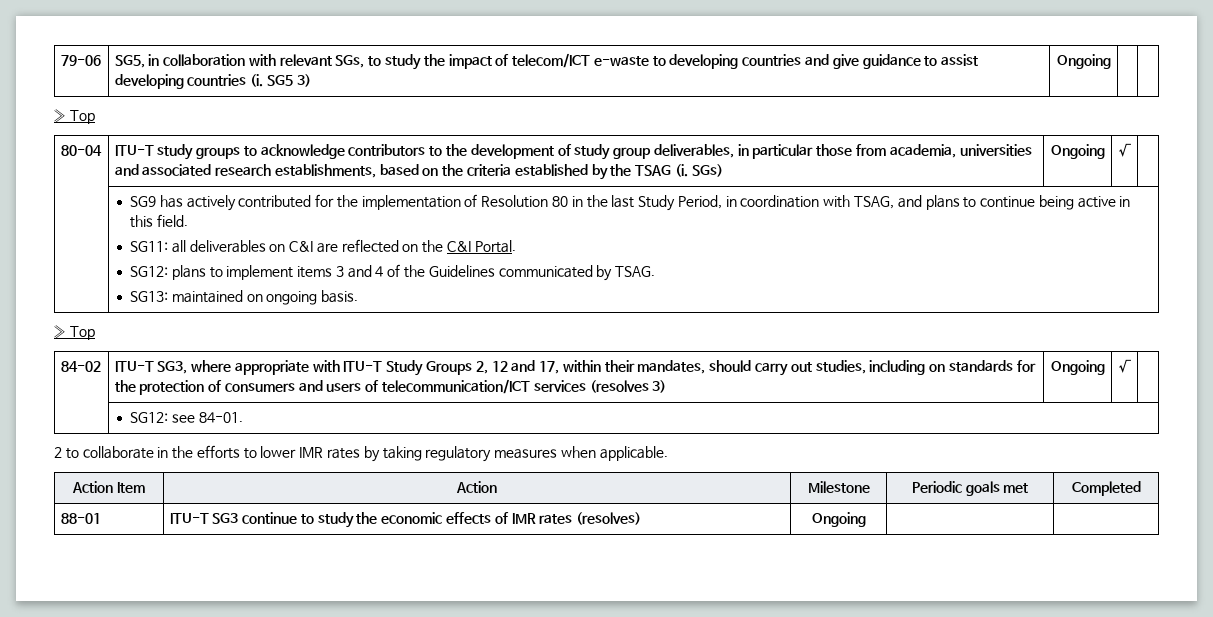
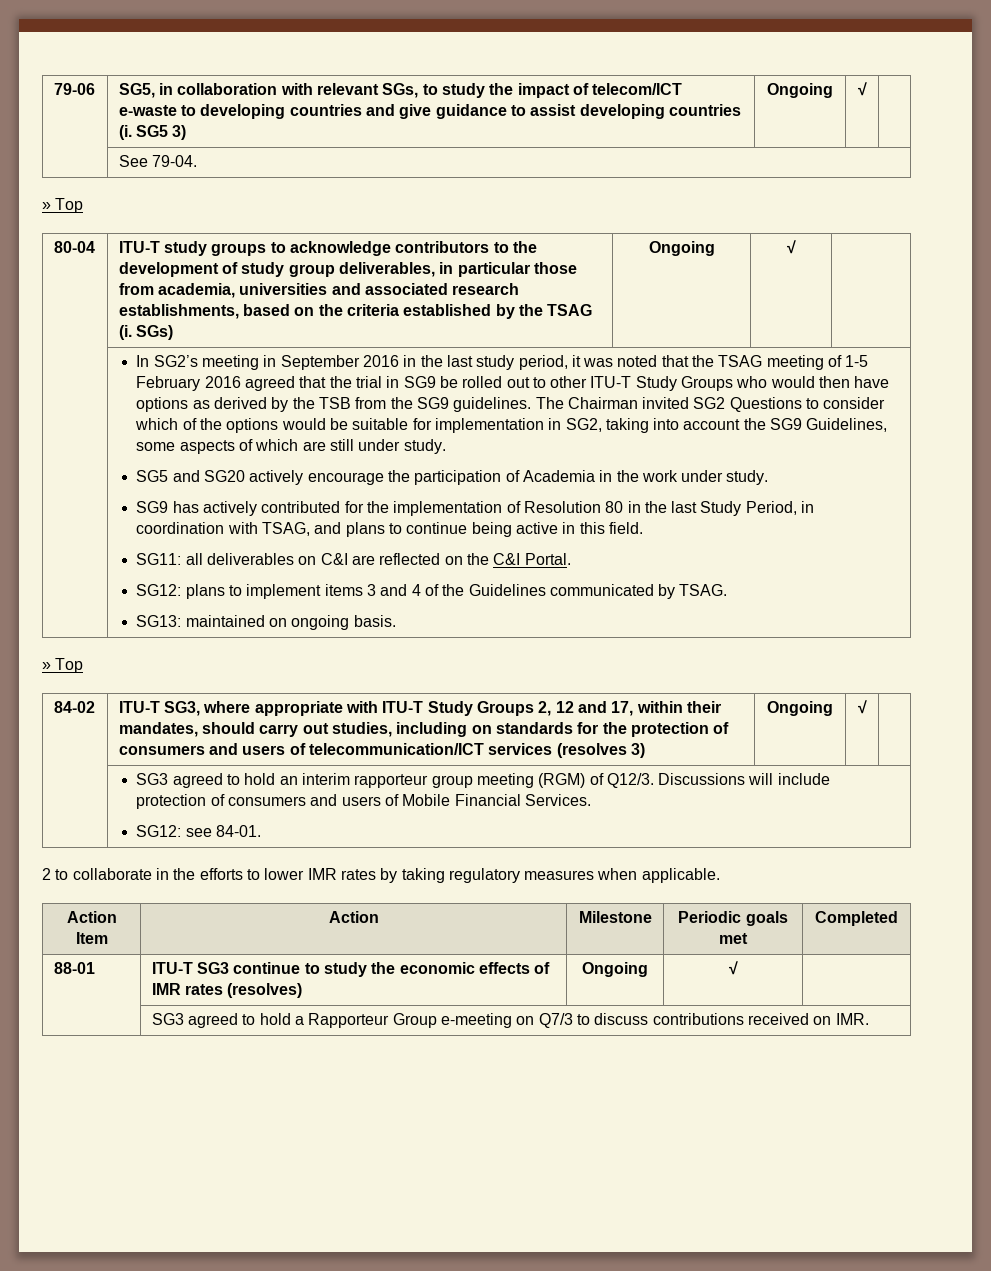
(1111, 61) | -> [857,82,867,96] [118,155,198,167] √ | // | See 79-04.
(1131, 150) none -> [136,355,869,370] [136,376,890,391] [136,397,886,412] [135,418,888,433] [136,439,446,454] [136,470,769,485] In SG2’s meeting in September 2016 in the last study period, it was noted that the TSAG meeting of 1-5 February 2016 agreed that the trial in SG9 be rolled out to other ITU-T Study Groups who would then have options as derived by the TSB from the SG9 guidelines. The Chairman invited SG2 Questions to consider which of the options would be suitable for implementation in SG2, taking into account the SG9 Guidelines, some aspects of which are still under study. // SG5 and SG20 actively encourage the participation of Academia in the work under study. //
(1131, 366) none -> [136,773,830,788] [136,794,591,809] SG3 agreed to hold an interim rapporteur group meeting (RGM) of Q12/3. Discussions will include protection of consumers and users of Mobile Financial Services. //
(866, 519) | -> [728,961,738,975] [151,1013,869,1028] √ | // | SG3 agreed to hold a Rapporteur Group e-meeting on Q7/3 to discuss contributions received on IMR.

